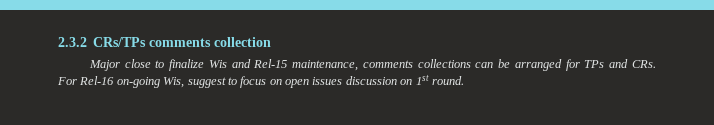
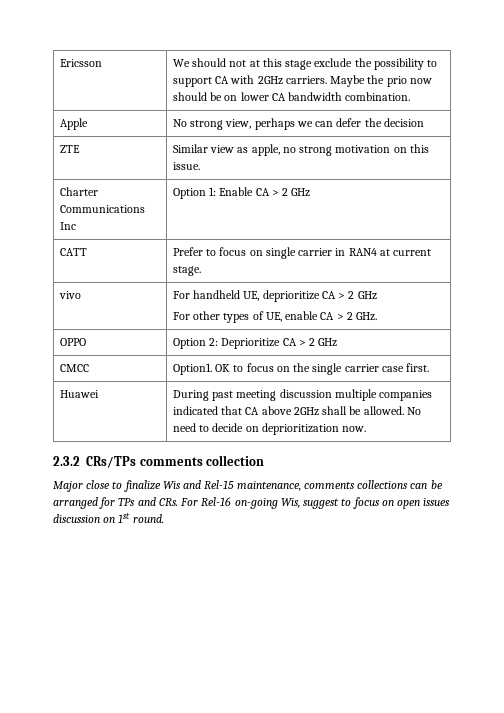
(58, 42) none -> [59,59,102,67] [172,58,438,70] [172,75,432,87] [172,92,411,101] [59,118,88,130] [172,118,424,130] [59,145,80,153] [172,144,429,156] [172,162,200,170] [59,187,98,196] [59,205,145,213] [59,222,76,230] [172,187,311,199] [59,248,87,256] [172,247,432,259] [172,266,201,276] [58,291,81,299] [172,290,377,302] [172,311,378,323] [59,338,86,346] [172,338,338,349] [59,364,89,372] [172,363,430,375] [59,390,99,398] [172,389,433,401] [172,406,421,416] [172,423,367,435] Ericsson | We should not at this stage exclude the possibility to support CA with 2GHz carriers. Maybe the prio now should be on lower CA bandwidth combination. // Apple | No strong view, perhaps we can defer the decision // ZTE | Similar view as apple, no strong motivation on this issue. // Charter Communications Inc | Option 1: Enable CA > 2 GHz // CATT | Prefer to focus on single carrier in RAN4 at current stage. // vivo | For handheld UE, deprioritize CA > 2 GHz // For other types of UE, enable CA > 2 GHz. // OPPO | Option 2: Deprioritize CA > 2 GHz // CMCC | Option1. OK to focus on the single carrier case first. // Huawei | During past meeting discussion multiple companies indicated that CA above 2GHz shall be allowed. No need to decide on deprioritization now. //

